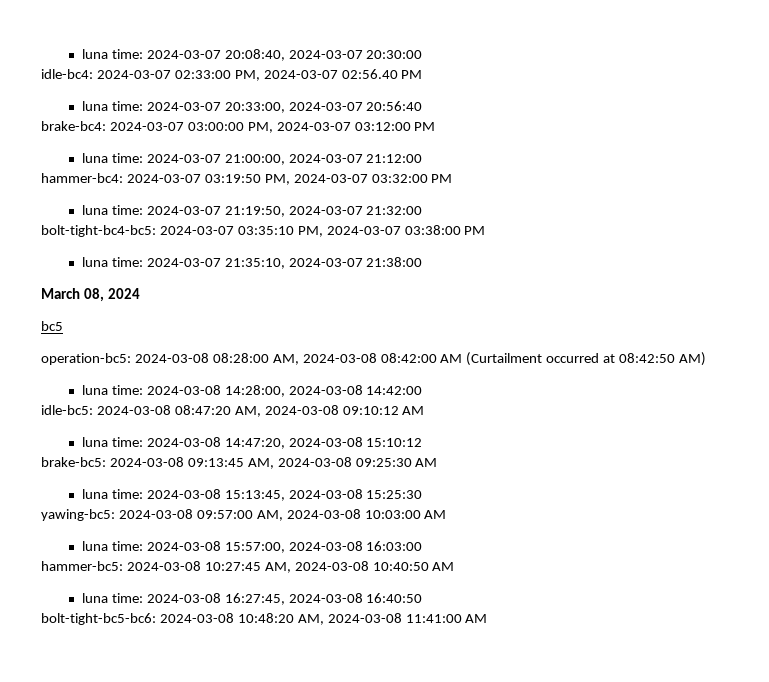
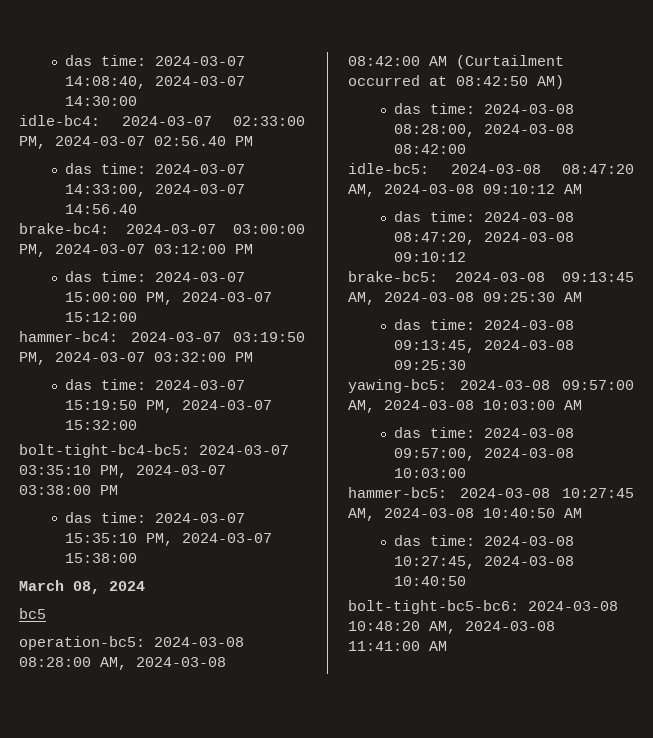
[81,49,423,61] luna time: 2024-03-07 20:08:40, 2024-03-07 20:30:00 -> [65,55,246,66] [65,76,246,89] [65,96,138,106] das time: 2024-03-07 14:08:40, 2024-03-07 14:30:00
[81,101,423,113] luna time: 2024-03-07 20:33:00, 2024-03-07 20:56:40 -> [65,163,246,174] [65,184,246,197] [65,204,138,214] das time: 2024-03-07 14:33:00, 2024-03-07 14:56.40
[81,153,423,165] luna time: 2024-03-07 21:00:00, 2024-03-07 21:12:00 -> [65,271,246,282] [65,292,273,305] [65,312,138,322] das time: 2024-03-07 15:00:00 PM, 2024-03-07 15:12:00
[81,205,423,217] luna time: 2024-03-07 21:19:50, 2024-03-07 21:32:00 -> [65,379,246,390] [65,400,273,413] [65,420,138,430] das time: 2024-03-07 15:19:50 PM, 2024-03-07 15:32:00
[81,257,423,269] luna time: 2024-03-07 21:35:10, 2024-03-07 21:38:00 -> [65,512,246,523] [65,533,273,546] [65,553,138,563] das time: 2024-03-07 15:35:10 PM, 2024-03-07 15:38:00
[81,385,423,397] luna time: 2024-03-08 14:28:00, 2024-03-08 14:42:00 -> [394,103,575,114] [394,124,575,137] [394,144,467,154] das time: 2024-03-08 08:28:00, 2024-03-08 08:42:00
[81,437,423,449] luna time: 2024-03-08 14:47:20, 2024-03-08 15:10:12 -> [394,211,575,222] [394,232,575,245] [394,252,467,262] das time: 2024-03-08 08:47:20, 2024-03-08 09:10:12
[81,489,423,501] luna time: 2024-03-08 15:13:45, 2024-03-08 15:25:30 -> [394,319,575,330] [394,340,575,353] [394,360,467,370] das time: 2024-03-08 09:13:45, 2024-03-08 09:25:30
[81,541,423,553] luna time: 2024-03-08 15:57:00, 2024-03-08 16:03:00 -> [394,427,575,438] [394,448,575,461] [394,468,467,478] das time: 2024-03-08 09:57:00, 2024-03-08 10:03:00
[81,593,423,605] luna time: 2024-03-08 16:27:45, 2024-03-08 16:40:50 -> [394,535,575,546] [394,556,575,569] [394,576,467,586] das time: 2024-03-08 10:27:45, 2024-03-08 10:40:50

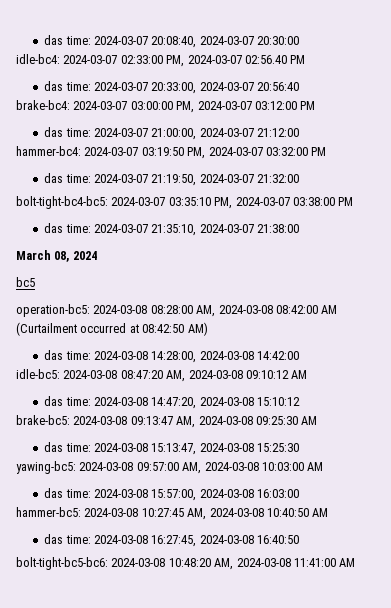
[65,55,246,66] [65,76,246,89] [65,96,138,106] das time: 2024-03-07 14:08:40, 2024-03-07 14:30:00 -> [44,35,299,48] das time: 2024-03-07 20:08:40, 2024-03-07 20:30:00
[65,184,246,197] [65,204,138,214] 14:33:00, 2024-03-07 14:56.40 -> [151,82,299,94] 20:33:00, 2024-03-07 20:56:40
[65,292,273,305] [65,312,138,322] 15:00:00 PM, 2024-03-07 15:12:00 -> [151,128,299,140] 21:00:00, 2024-03-07 21:12:00
[65,400,273,413] [65,420,138,430] 15:19:50 PM, 2024-03-07 15:32:00 -> [151,174,299,186] 21:19:50, 2024-03-07 21:32:00
[65,533,273,546] [65,553,138,563] 15:35:10 PM, 2024-03-07 15:38:00 -> [151,224,299,236] 21:35:10, 2024-03-07 21:38:00
[394,124,575,137] [394,144,467,154] 08:28:00, 2024-03-08 08:42:00 -> [151,351,299,363] 14:28:00, 2024-03-08 14:42:00
[394,232,575,245] [394,252,467,262] 08:47:20, 2024-03-08 09:10:12 -> [151,397,300,409] 14:47:20, 2024-03-08 15:10:12
[562,272,634,282] 09:13:45 -> [130,416,173,425] 09:13:47
[394,340,575,353] [394,360,467,370] 09:13:45, 2024-03-08 09:25:30 -> [151,443,299,455] 15:13:47, 2024-03-08 15:25:30
[394,448,575,461] [394,468,467,478] 09:57:00, 2024-03-08 10:03:00 -> [151,489,299,501] 15:57:00, 2024-03-08 16:03:00
[394,556,575,569] [394,576,467,586] 10:27:45, 2024-03-08 10:40:50 -> [151,535,299,547] 16:27:45, 2024-03-08 16:40:50

